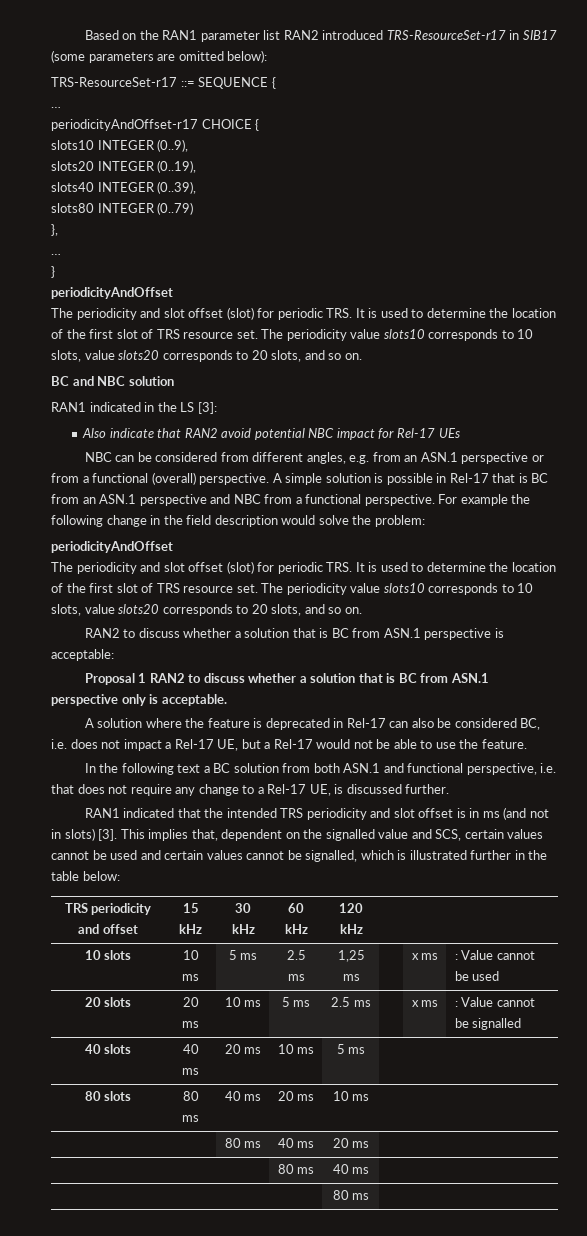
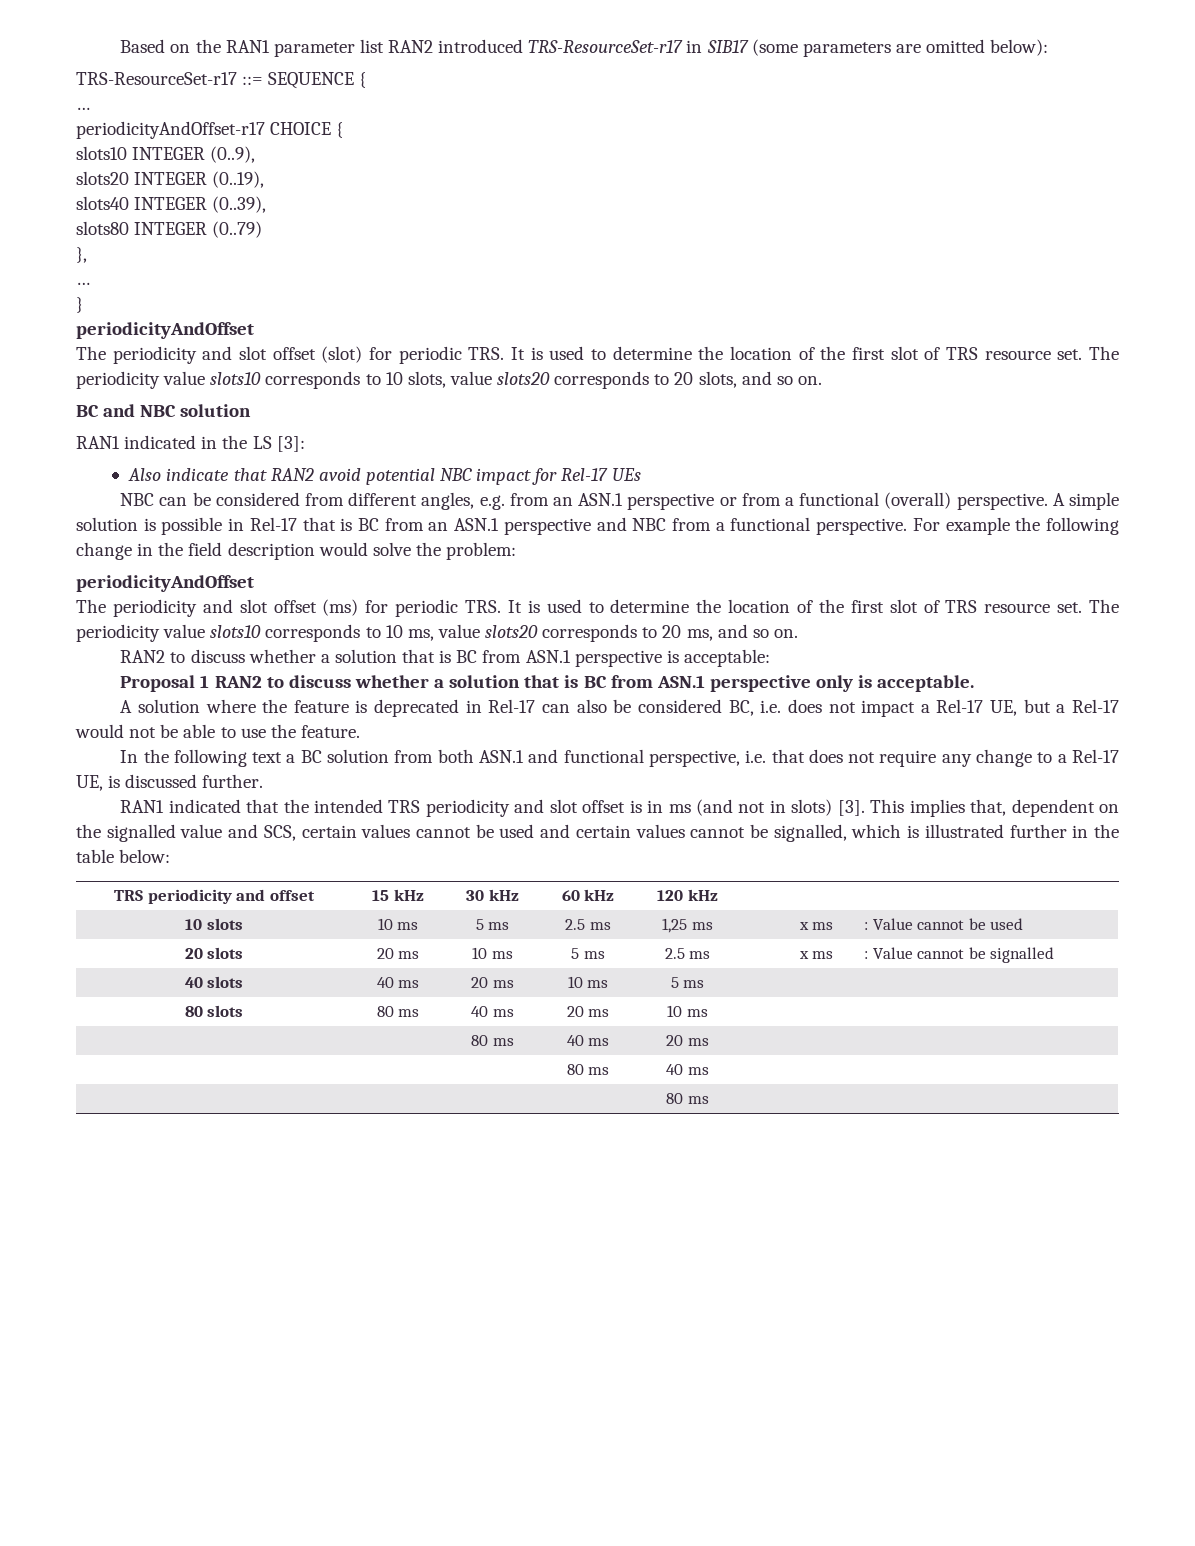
[226,561,254,574] (slot) -> [322,599,359,616] (ms)
[51,604,302,616] slots, value slots20 corresponds to 20 slots, -> [407,624,713,642] ms, value slots20 corresponds to 20 ms,

